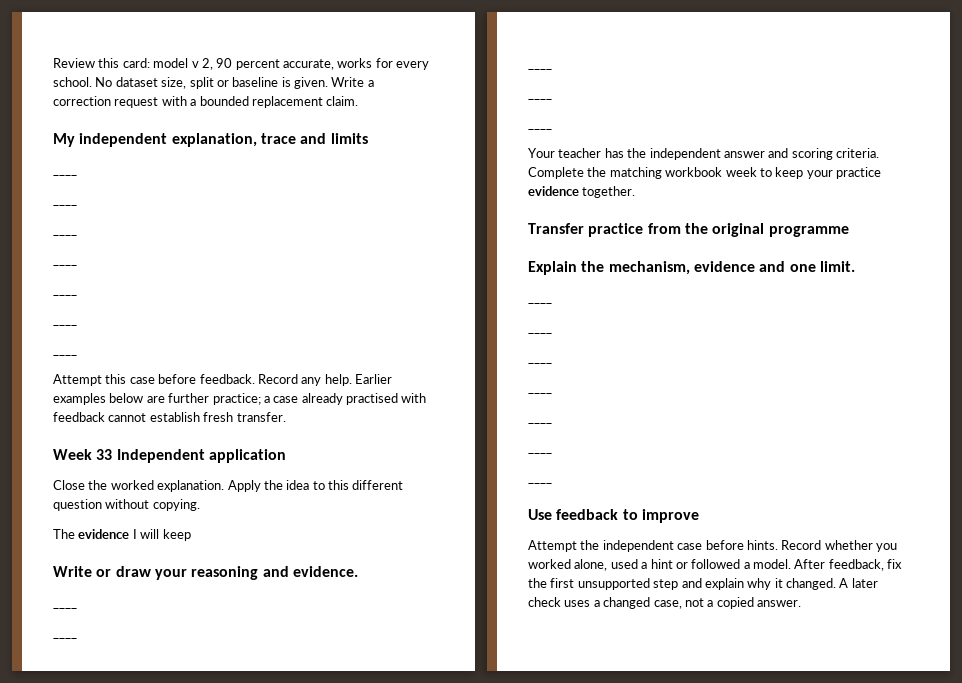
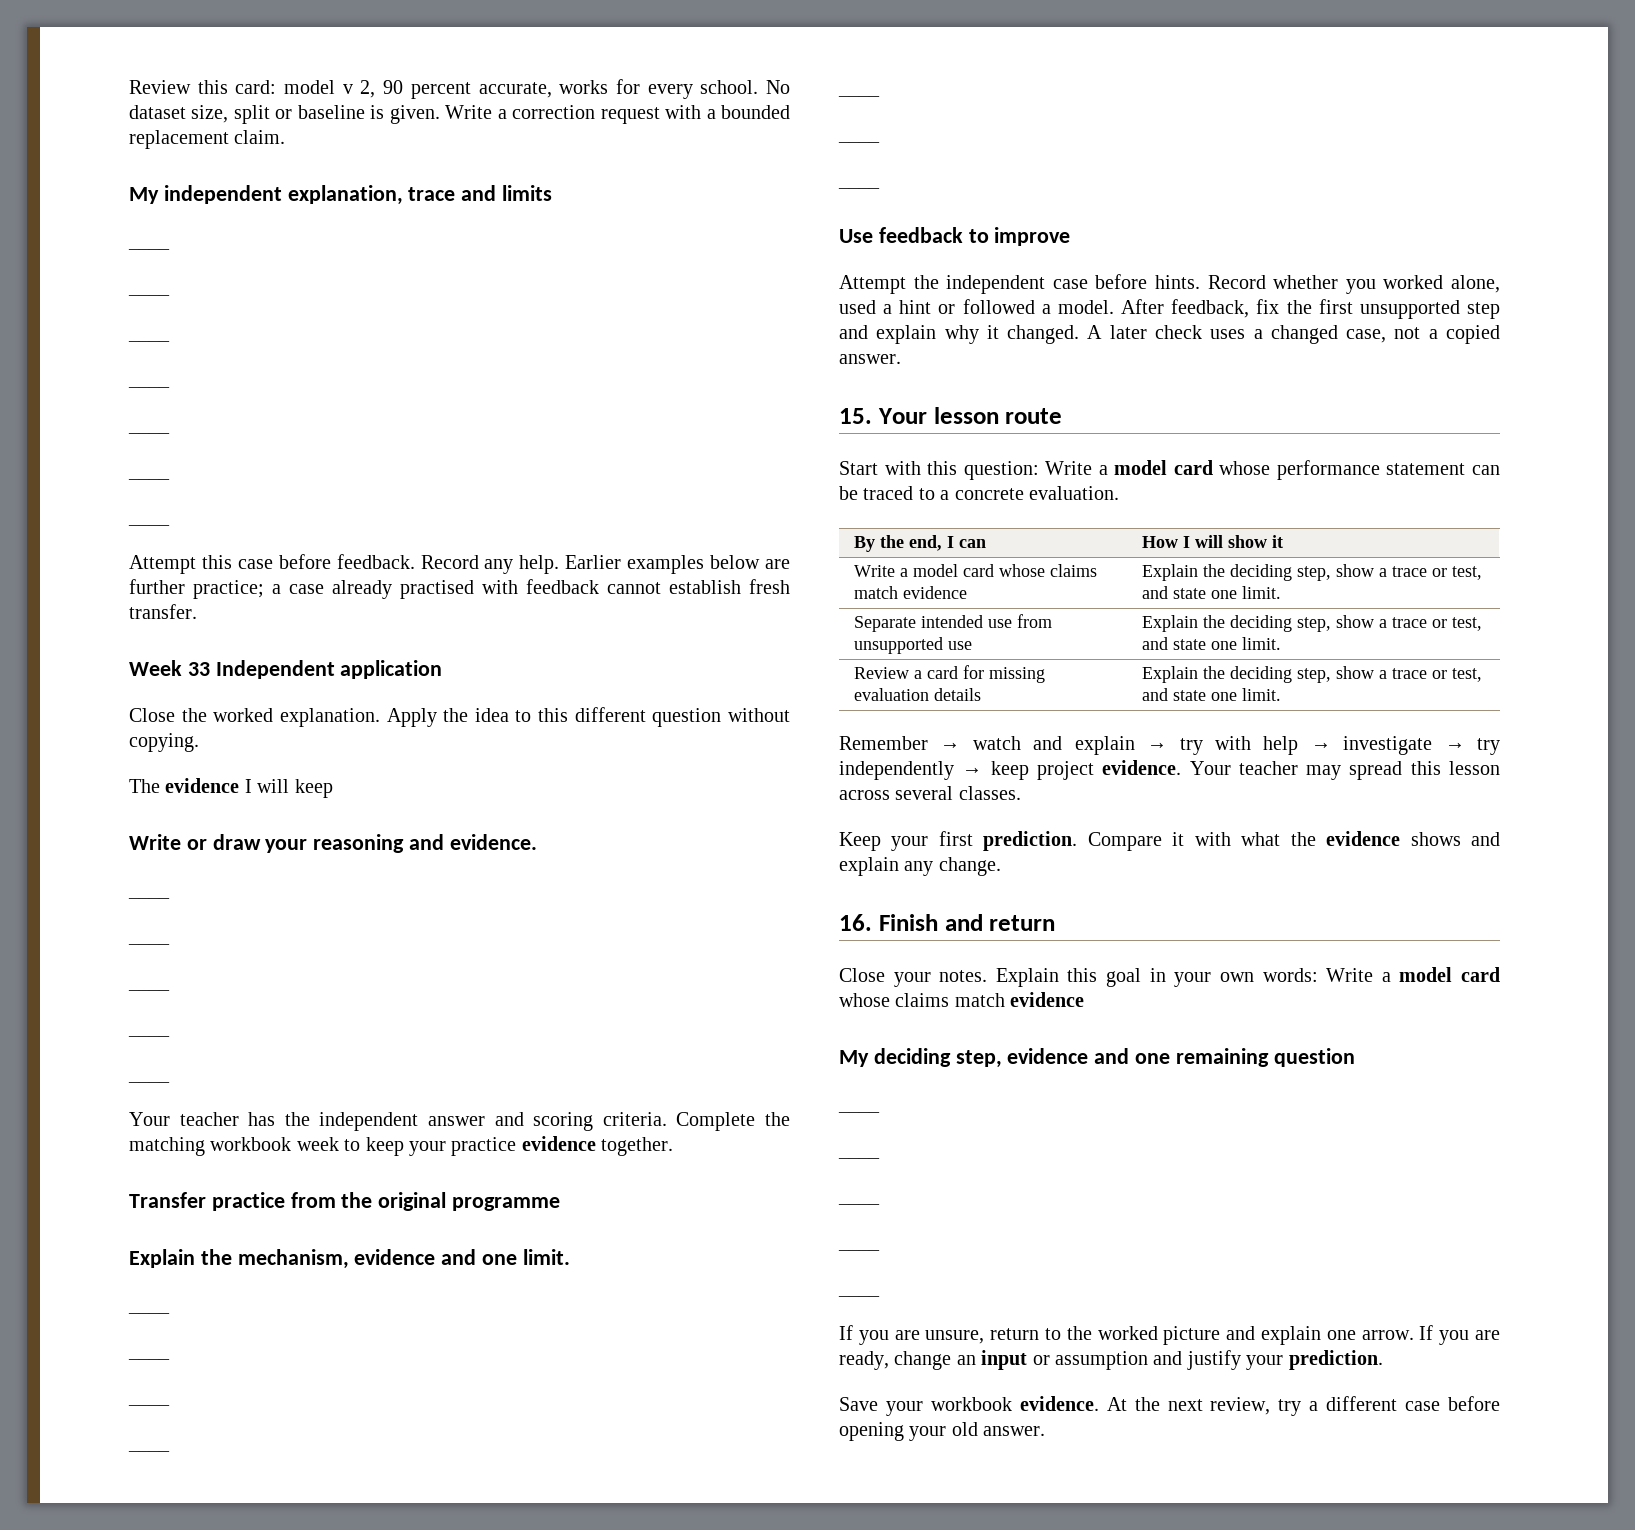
(801, 603) none -> [839,407,1063,424] [839,460,1500,480] [839,486,1119,500] [854,535,987,552] [1142,535,1284,548] [854,564,1098,577] [854,586,968,599] [1142,564,1483,581] [1142,586,1282,599] [854,614,1053,632] [854,637,973,654] [1142,615,1483,632] [1142,637,1282,650] [854,665,1046,683] [854,688,982,701] [1142,666,1483,683] [1142,688,1282,701] [839,736,1500,755] [839,760,1500,780] [839,786,1021,800] [839,831,1500,851] [839,857,1001,876] [839,914,1056,931] [839,967,1501,987] [839,992,1085,1007] [839,1048,1355,1068] [838,1110,880,1113] [838,1156,880,1159] [838,1202,880,1205] [838,1248,880,1251] [838,1294,880,1297] [839,1325,1500,1345] [839,1350,1383,1370] [839,1396,1500,1416] [839,1422,1046,1441] // 15. Your lesson route // Start with this question: Write a model card whose performance statement can be traced to a concrete evaluation. // By the end, I can | How I will show it // Write a model card whose claims match evidence | Explain the deciding step, show a trace or test, and state one limit. // Separate intended use from unsupported use | Explain the deciding step, show a trace or test, and state one limit. // Review a card for missing evaluation details | Explain the deciding step, show a trace or test, and state one limit. // Remember → watch and explain → try with help → investigate → try independently → keep project evidence. Your teacher may spread this lesson across several classes. // Keep your first prediction. Compare it with what the evidence shows and explain any change. // 16. Finish and return // Close your notes. Explain this goal in your own words: Write a model card whose claims match evidence // My deciding step, evidence and one remaining question // ____ // ____ // ____ // ____ // ____ // If you are unsure, return to the worked picture and explain one arrow. If you are ready, change an input or assumption and justify your prediction. // Save your workbook evidence. At the next review, try a different case before opening your old answer.

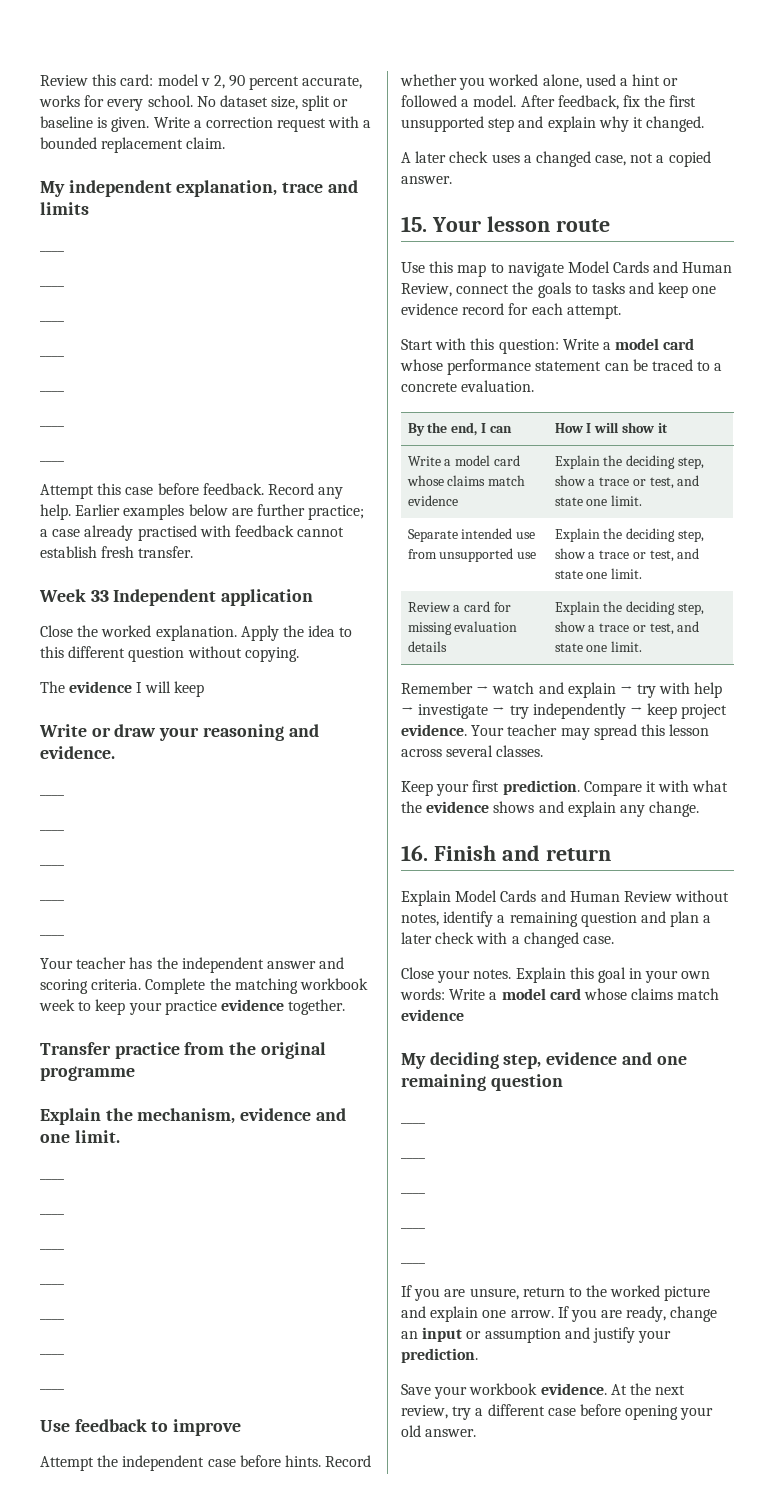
(1080, 334) none -> (705, 124) //
(1063, 416) none -> [401,261,733,277] [401,282,717,298] [401,303,621,319] // Use this map to navigate Model Cards and Human Review, connect the goals to tasks and keep one evidence record for each attempt.
(1056, 923) none -> [401,890,730,906] [401,911,712,927] [401,932,614,948] // Explain Model Cards and Human Review without notes, identify a remaining question and plan a later check with a changed case.

